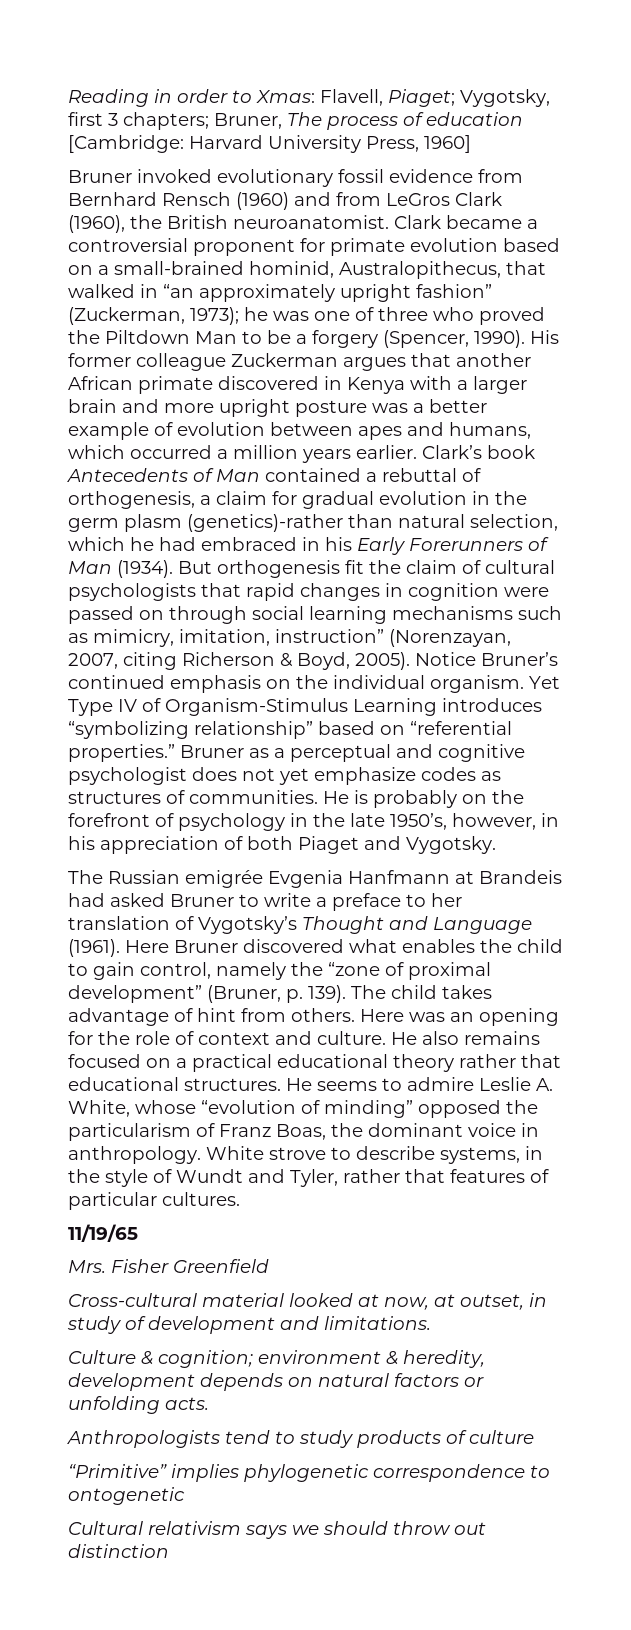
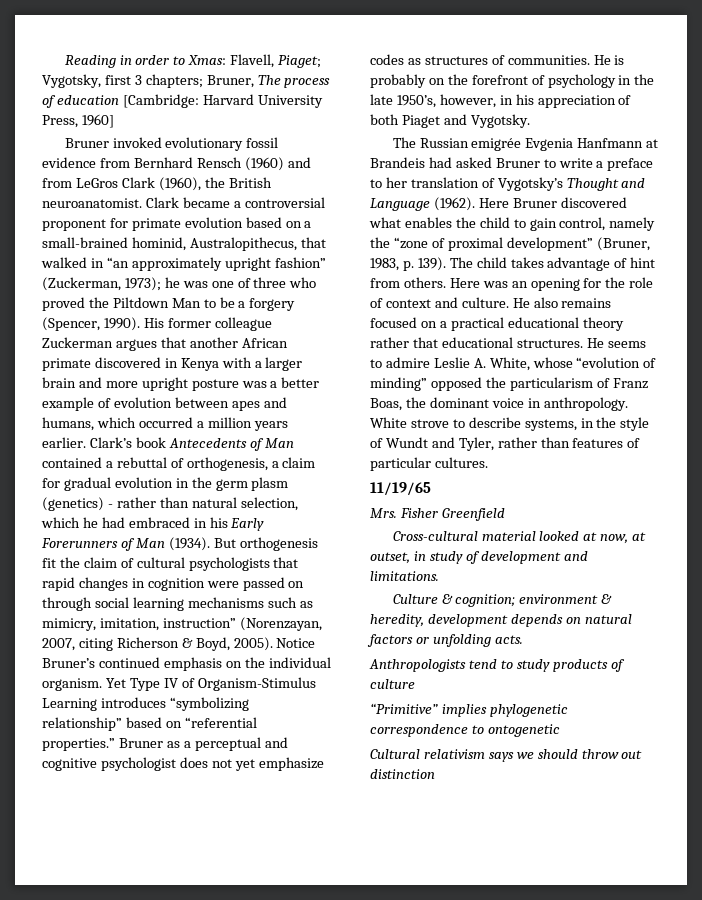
[187,514,343,532] (genetics)-rather -> [42,497,156,511] (genetics) - rather
[68,939,120,957] (1961). -> [433,197,475,211] (1962).
(281, 994) none -> [370,258,399,271] 1983,
[405,1169,445,1183] that -> [540,437,570,448] than

